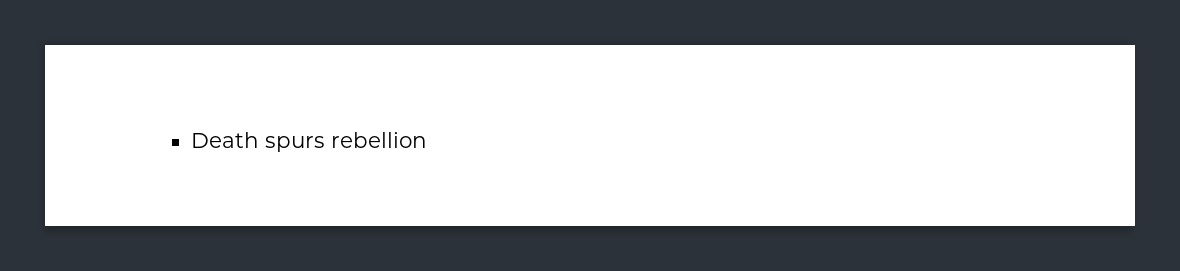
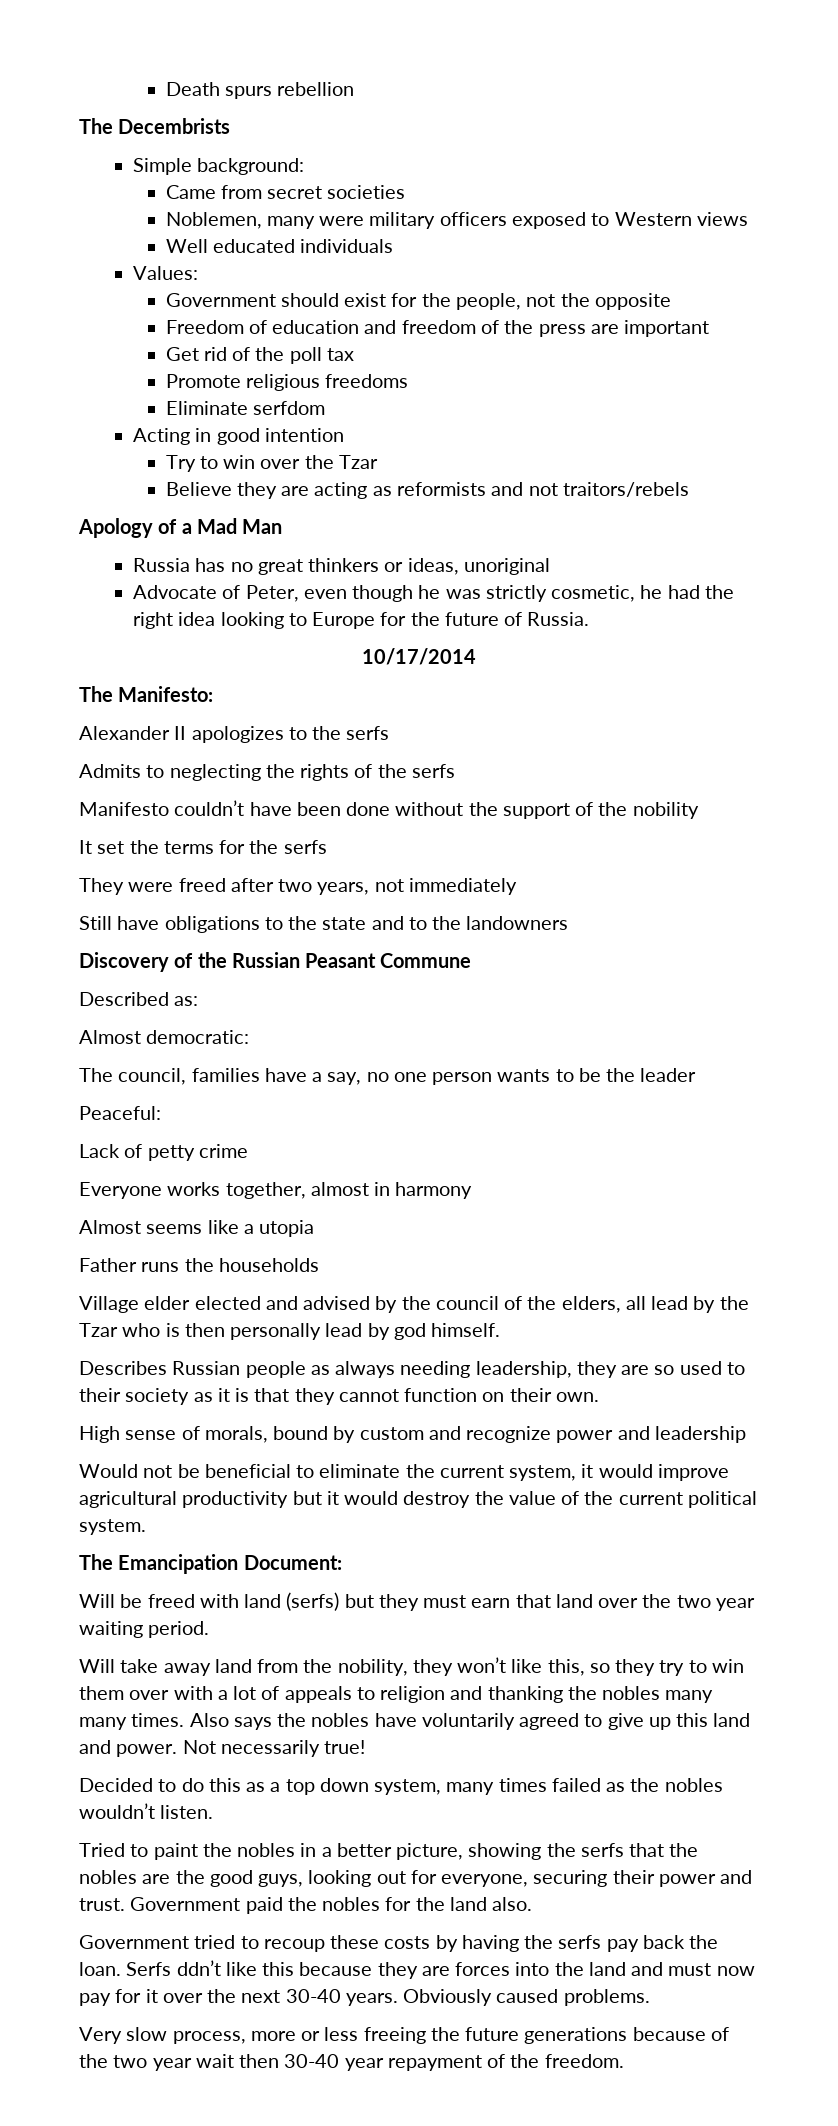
(428, 140) none -> [79,118,231,134] [133,158,305,175] [165,185,406,199] [165,212,748,229] [165,239,394,253] [133,266,199,280] [165,293,671,310] [165,320,710,337] [165,347,354,364] [165,374,409,391] [165,401,325,415] [133,428,344,445] [165,455,378,472] [165,482,689,499] [78,518,283,538] [133,558,550,575] [133,585,734,602] [133,612,590,629] [362,648,476,665] [79,686,214,702] [79,726,390,743] [79,764,455,781] [79,800,699,819] [79,840,327,854] [79,878,517,895] [79,916,569,933] [79,952,472,972] [79,992,199,1006] [79,1030,250,1044] [79,1068,697,1085] [79,1106,161,1120] [79,1144,248,1161] [79,1182,473,1199] [79,1220,315,1237] [79,1258,319,1272] [79,1296,749,1313] [79,1323,501,1340] [79,1361,745,1378] [79,1388,599,1405] [79,1426,746,1443] [79,1464,729,1481] [79,1491,757,1508] [79,1519,146,1535] [79,1554,342,1574] [79,1592,755,1611] [79,1621,210,1638] [79,1657,744,1676] [79,1686,714,1703] [79,1713,751,1730] [79,1740,366,1757] [79,1778,723,1795] [79,1803,214,1819] [79,1843,699,1860] [79,1870,753,1887] [79,1897,533,1914] [79,1935,719,1952] [79,1960,755,1979] [79,1989,650,2006] [79,2027,729,2044] [79,2054,624,2071] // The Decembrists // Simple background: // Came from secret societies // Noblemen, many were military officers exposed to Western views // Well educated individuals // Values: // Government should exist for the people, not the opposite // Freedom of education and freedom of the press are important // Get rid of the poll tax // Promote religious freedoms // Eliminate serfdom // Acting in good intention // Try to win over the Tzar // Believe they are acting as reformists and not traitors/rebels // Apology of a Mad Man // Russia has no great thinkers or ideas, unoriginal // Advocate of Peter, even though he was strictly cosmetic, he had the right idea looking to Europe for the future of Russia. // 10/17/2014 // The Manifesto: // Alexander II apologizes to the serfs // Admits to neglecting the rights of the serfs // Manifesto couldn’t have been done without the support of the nobility // It set the terms for the serfs // They were freed after two years, not immediately // Still have obligations to the state and to the landowners // Discovery of the Russian Peasant Commune // Described as: // Almost democratic: // The council, families have a say, no one person wants to be the leader // Peaceful: // Lack of petty crime // Everyone works together, almost in harmony // Almost seems like a utopia // Father runs the households // Village elder elected and advised by the council of the elders, all lead by the Tzar who is then personally lead by god himself. // Describes Russian people as always needing leadership, they are so used to their society as it is that they cannot function on their own. // High sense of morals, bound by custom and recognize power and leadership // Would not be beneficial to eliminate the current system, it would improve agricultural productivity but it would destroy the value of the current political system. // The Emancipation Document: // Will be freed with land (serfs) but they must earn that land over the two year waiting period. // Will take away land from the nobility, they won’t like this, so they try to win them over with a lot of appeals to religion and thanking the nobles many many times. Also says the nobles have voluntarily agreed to give up this land and power. Not necessarily true! // Decided to do this as a top down system, many times failed as the nobles wouldn’t listen. // Tried to paint the nobles in a better picture, showing the serfs that the nobles are the good guys, looking out for everyone, securing their power and trust. Government paid the nobles for the land also. // Government tried to recoup these costs by having the serfs pay back the loan. Serfs ddn’t like this because they are forces into the land and must now pay for it over the next 30-40 years. Obviously caused problems. // Very slow process, more or less freeing the future generations because of the two year wait then 30-40 year repayment of the freedom.

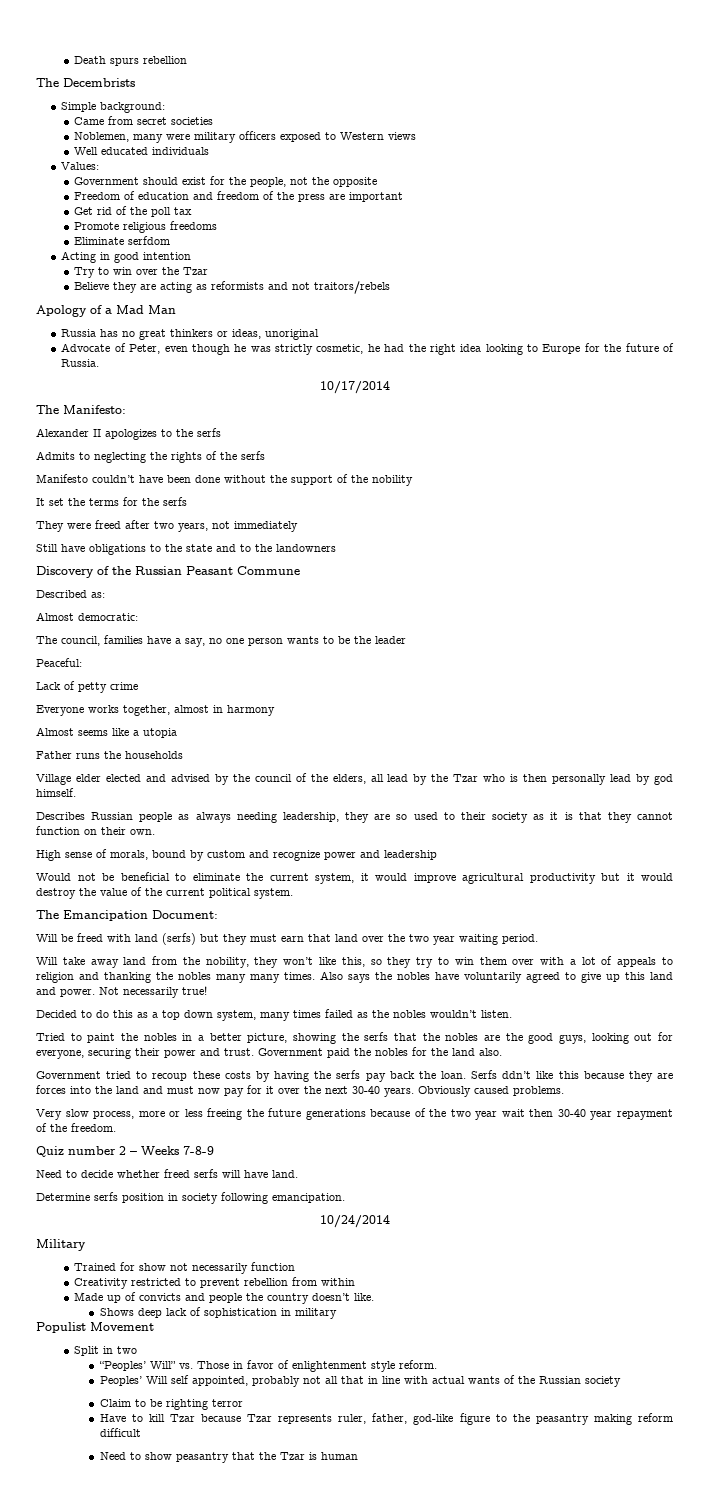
(624, 2061) none -> [36,1146,214,1157] [36,1169,298,1178] [36,1192,345,1204] [319,1215,390,1228] [36,1239,86,1251] [74,1262,296,1274] [74,1277,356,1289] [74,1292,375,1304] [99,1307,337,1319] [36,1322,154,1333] [74,1346,138,1356] [98,1360,437,1372] [99,1375,621,1387] [99,1399,243,1410] [99,1413,673,1425] [99,1428,141,1437] [99,1452,358,1463] // Quiz number 2 – Weeks 7-8-9 // Need to decide whether freed serfs will have land. // Determine serfs position in society following emancipation. // 10/24/2014 // Military // Trained for show not necessarily function // Creativity restricted to prevent rebellion from within // Made up of convicts and people the country doesn’t like. // Shows deep lack of sophistication in military // Populist Movement // Split in two // “Peoples’ Will” vs. Those in favor of enlightenment style reform. // Peoples’ Will self appointed, probably not all that in line with actual wants of the Russian society // Claim to be righting terror // Have to kill Tzar because Tzar represents ruler, father, god-like figure to the peasantry making reform difficult // Need to show peasantry that the Tzar is human

